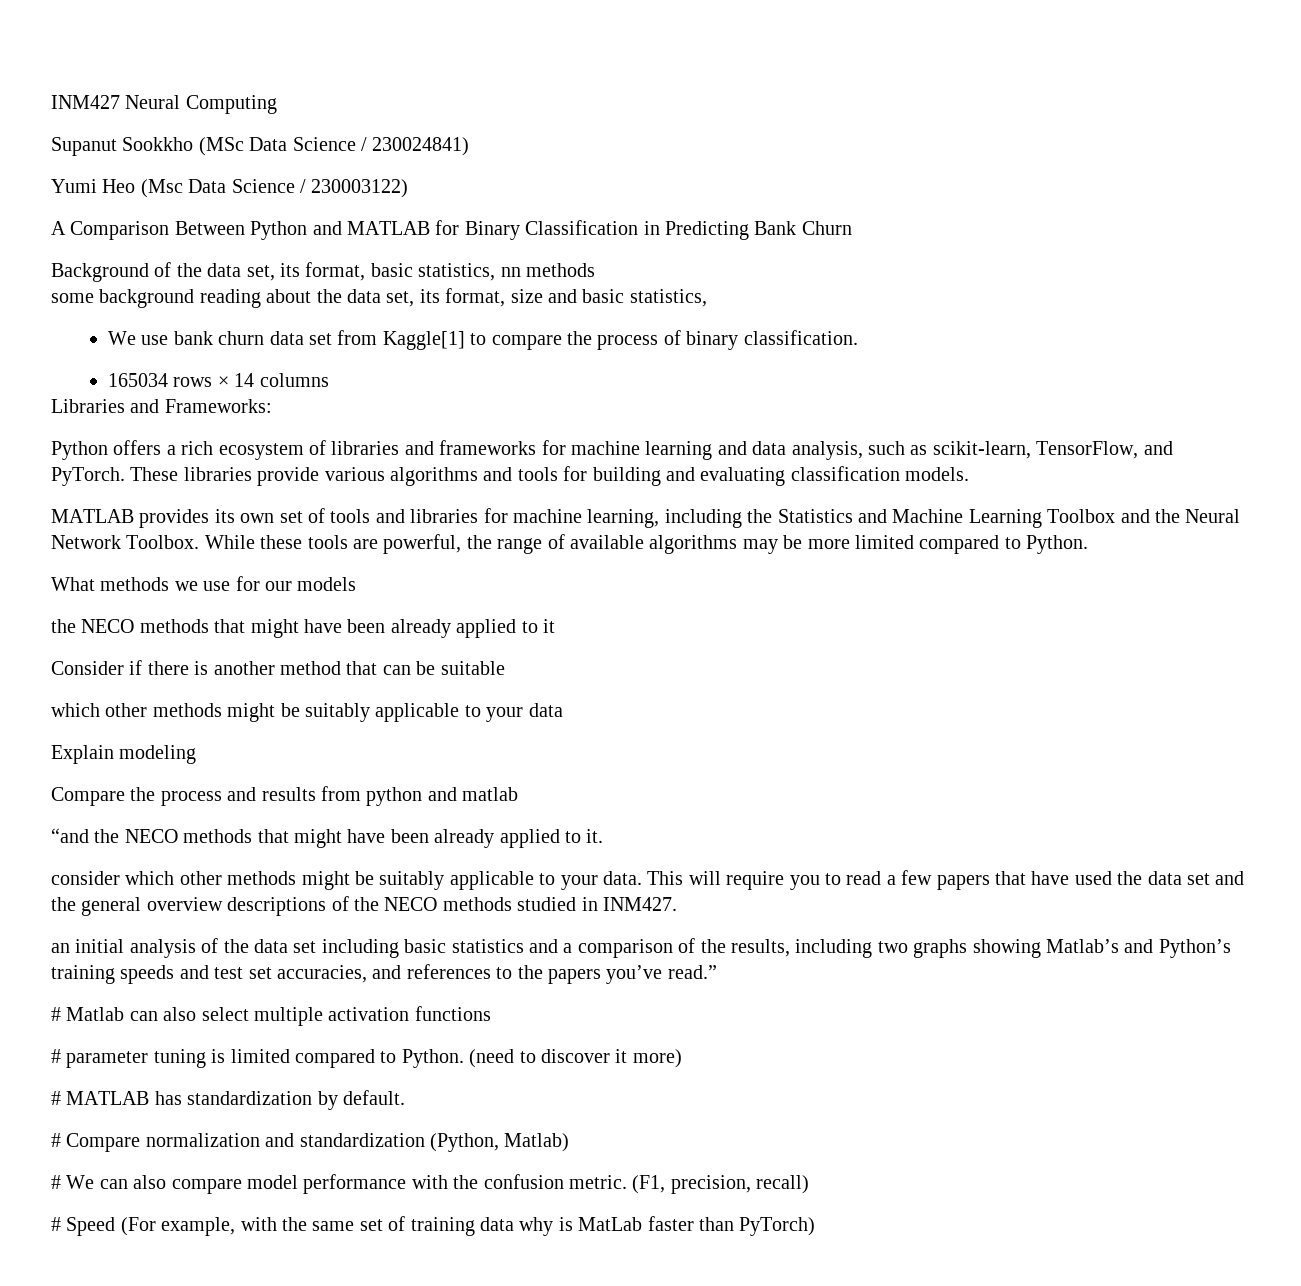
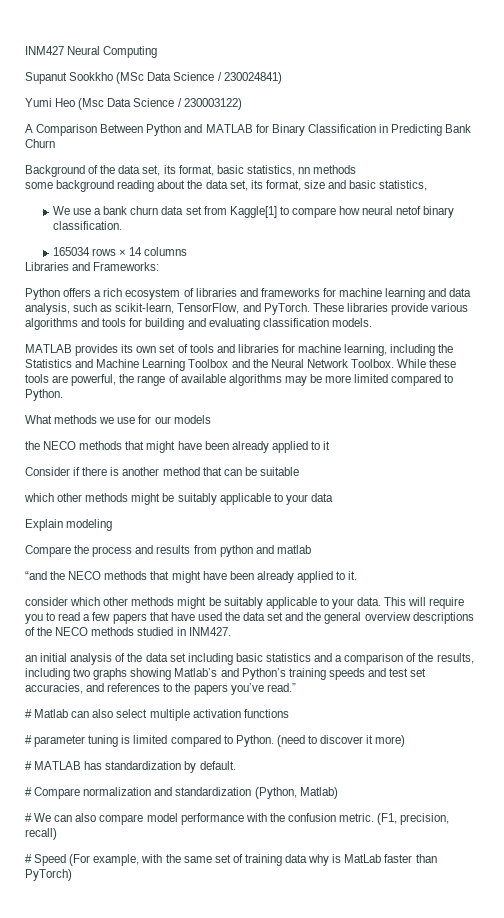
(169, 340) none -> [94,208,102,215] a
[567,330,681,350] the process of -> [339,206,422,215] how neural netof

